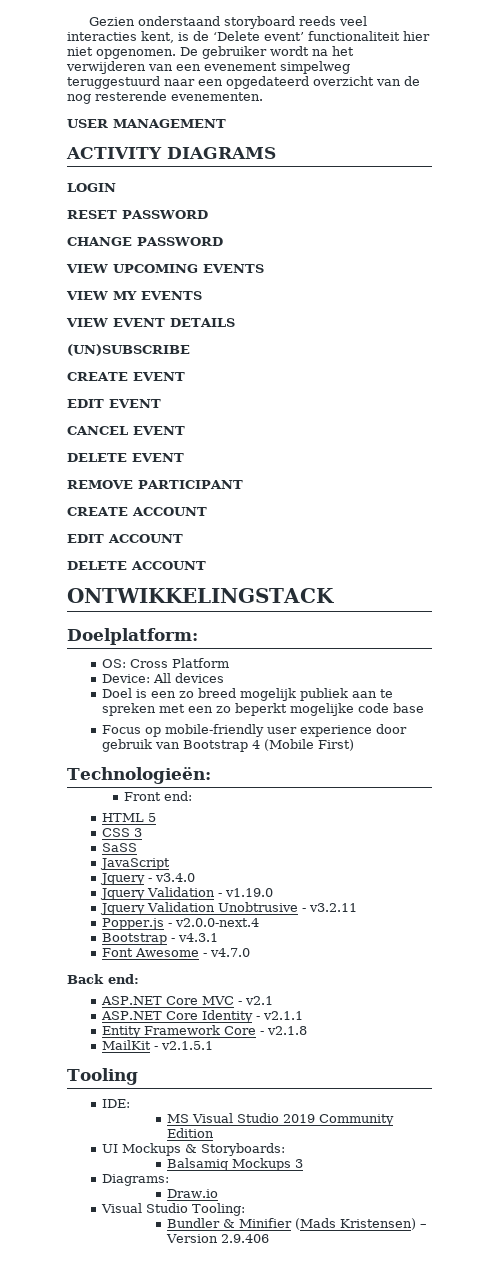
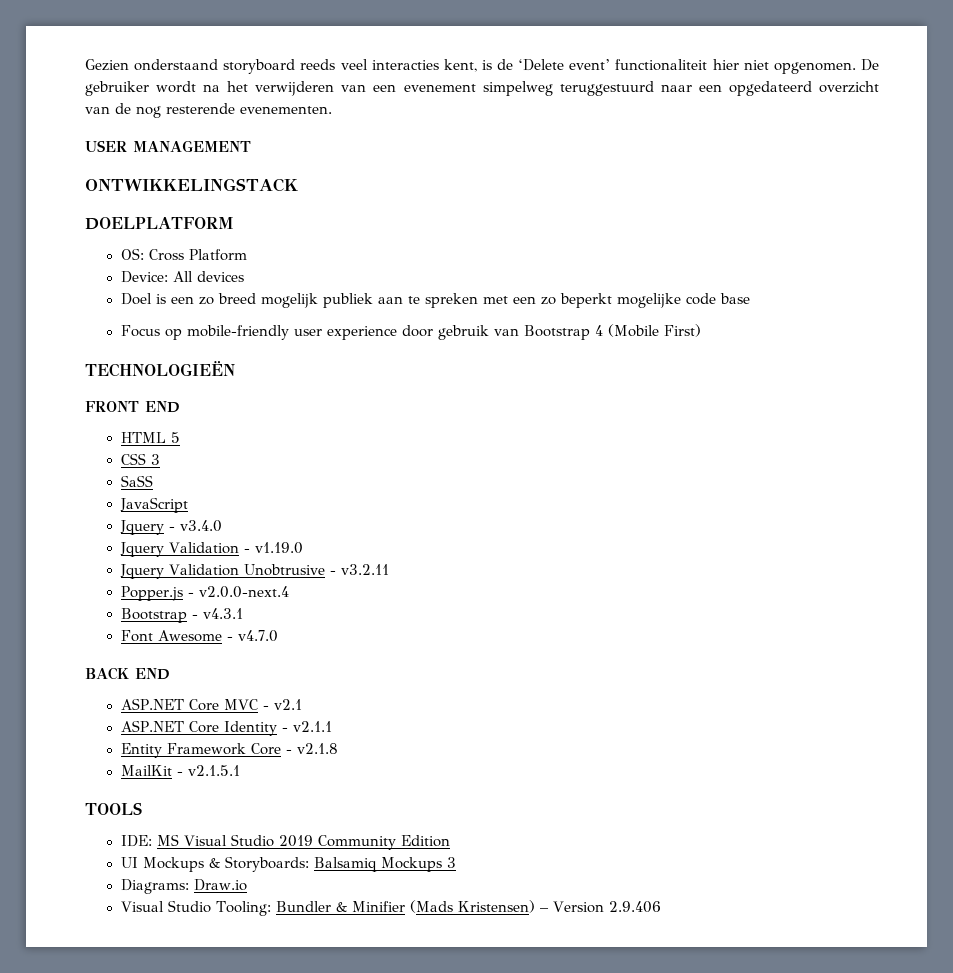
[66,147,276,159] [67,183,116,192] [67,210,208,219] [67,237,223,246] [66,264,264,273] [66,291,202,300] [66,318,235,327] [67,344,190,356] [67,372,185,381] [67,399,161,408] [67,426,185,435] [67,453,184,462] [67,480,243,489] [67,507,207,516] [67,534,183,543] [67,561,206,570] // ACTIVITY DIAGRAMS // LOGIN // RESET PASSWORD // CHANGE PASSWORD // VIEW UPCOMING EVENTS // VIEW MY EVENTS // VIEW EVENT DETAILS // (UN)SUBSCRIBE // CREATE EVENT // EDIT EVENT // CANCEL EVENT // DELETE EVENT // REMOVE PARTICIPANT // CREATE ACCOUNT // EDIT ACCOUNT // DELETE ACCOUNT -> (251, 146) none
[67,628,198,645] Doelplatform: -> [85,217,234,230] DOELPLATFORM
[67,767,211,784] [123,791,192,801] Technologieën: // Front end: -> [85,361,235,377] [85,401,180,413] TECHNOLOGIEËN // FRONT END
[67,974,139,984] Back end: -> [85,667,170,680] BACK END
[67,1068,138,1085] Tooling -> [85,802,142,815] TOOLS
(131, 1103) // -> (152, 841) none
(286, 1149) // -> (309, 864) none
(170, 1180) // -> (189, 886) none
(246, 1209) // -> (271, 908) none

